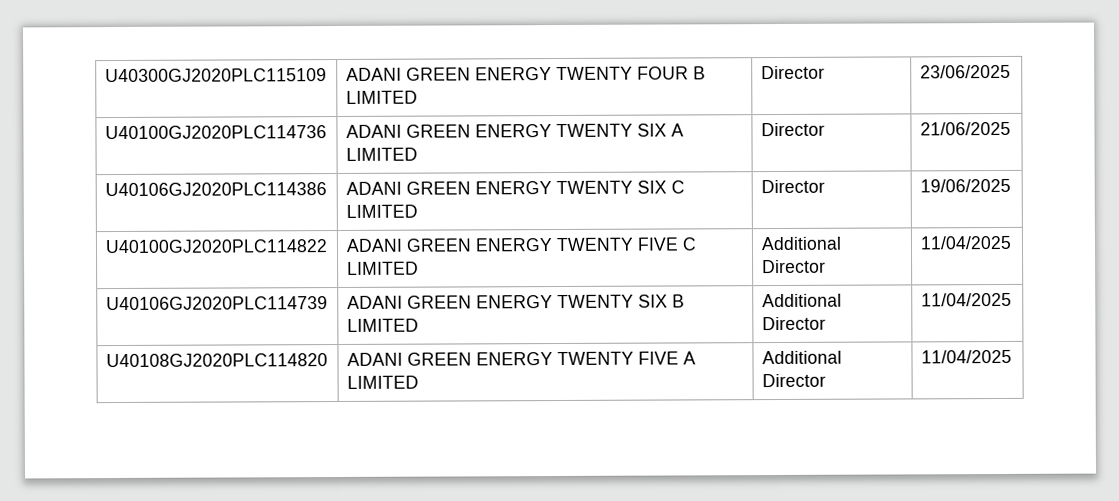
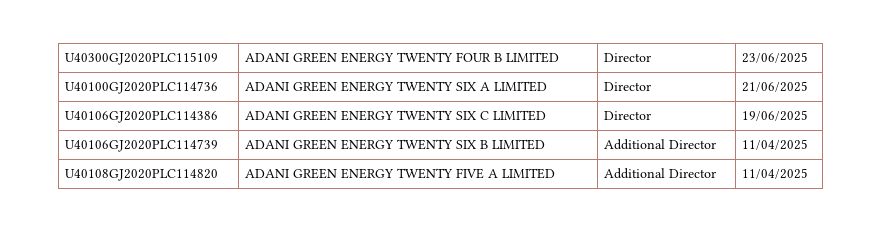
[104,239,328,254] [345,237,697,252] [346,261,419,275] [760,236,841,251] [761,259,826,274] [919,235,1011,250] // U40100GJ2020PLC114822 | ADANI GREEN ENERGY TWENTY FIVE C LIMITED | Additional Director | 11/04/2025 -> (808, 115) none

